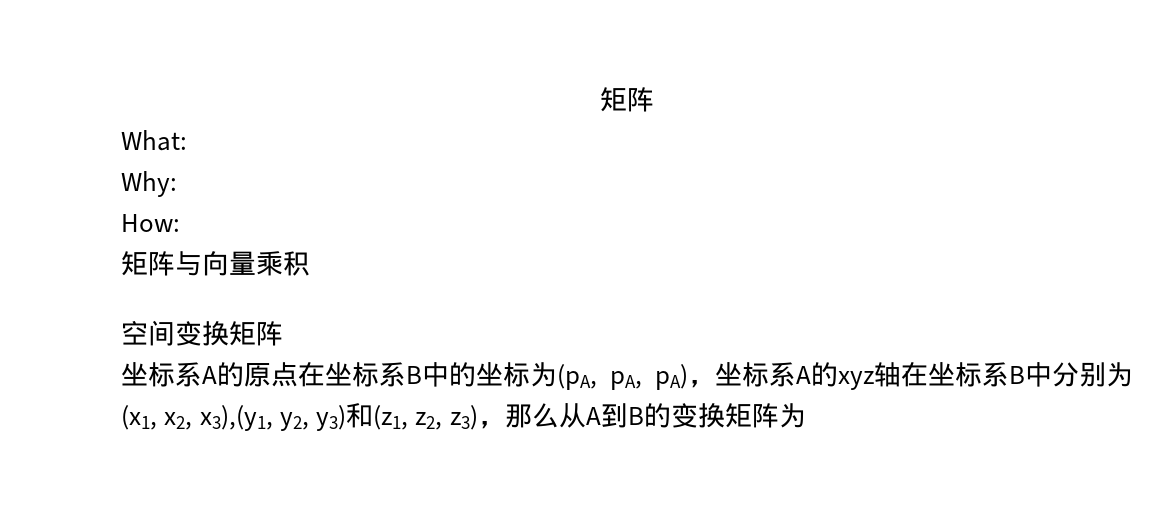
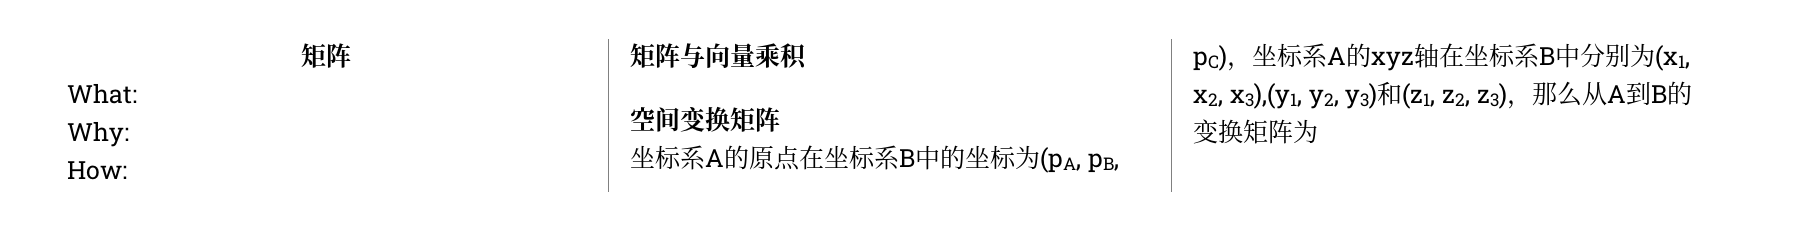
[610,364,688,390] pA, pA) -> [1087,153,1119,173] [1193,45,1227,71] pB, pC)

